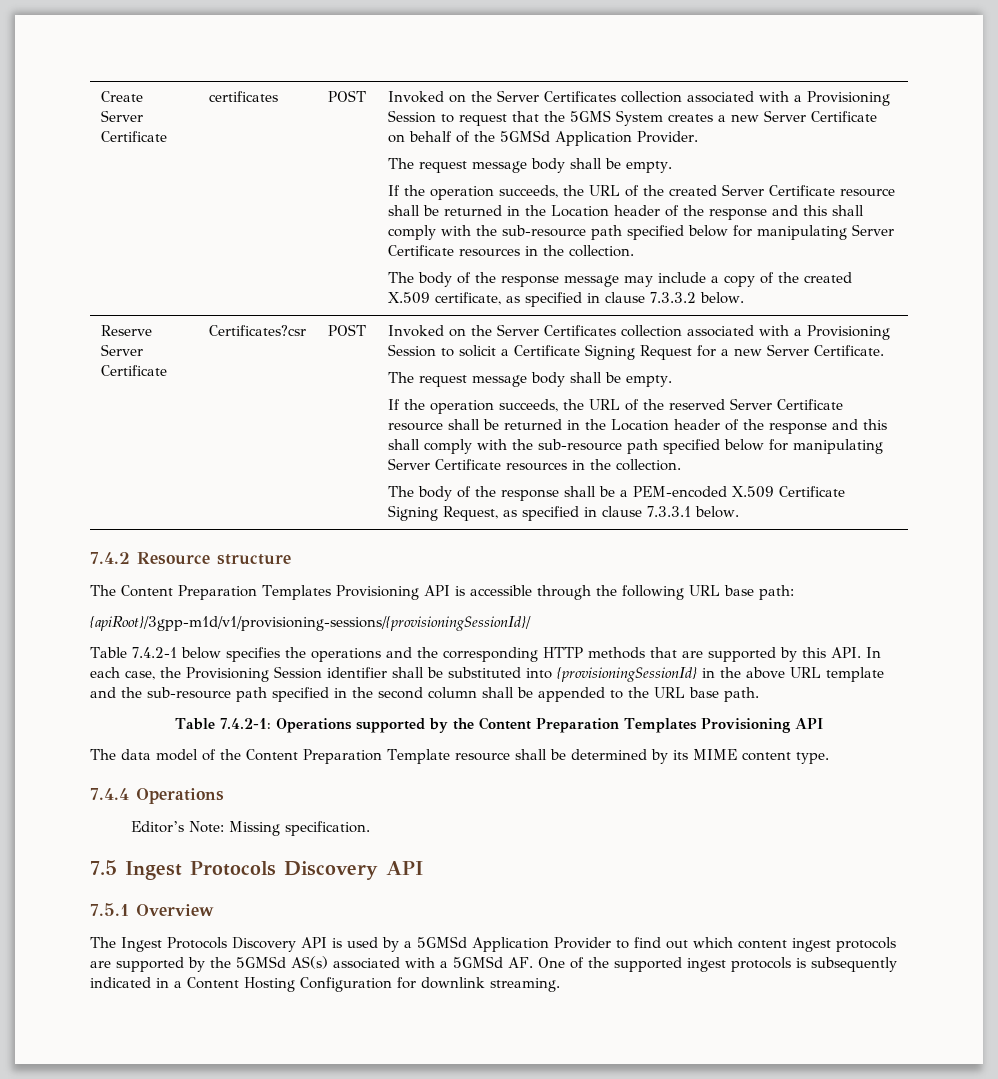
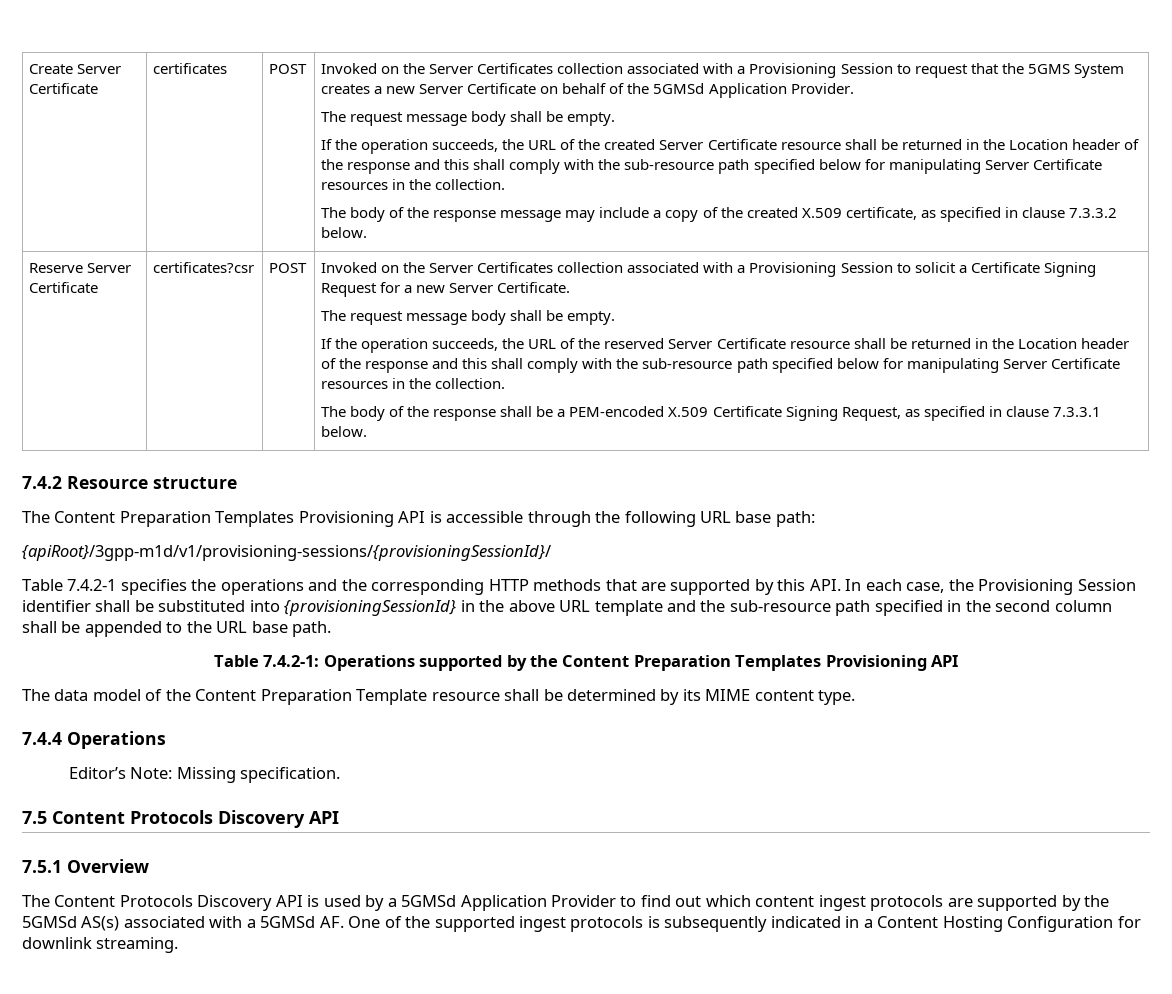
[208,325,306,336] Certificates?csr -> [152,262,254,273] certificates?csr
[180,647,221,659] below -> (117, 585) none
[125,861,182,880] Ingest -> [52,811,125,824] Content
[121,937,162,952] Ingest -> [54,895,116,907] Content

